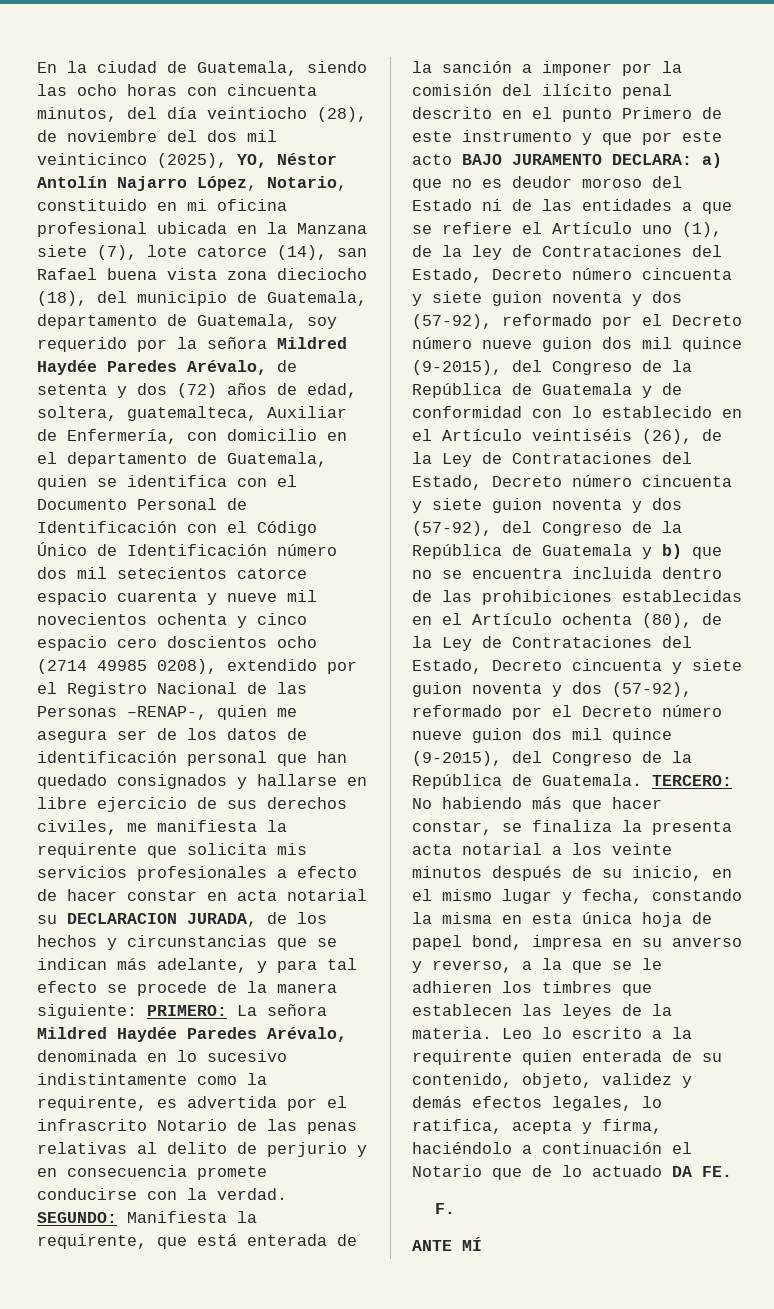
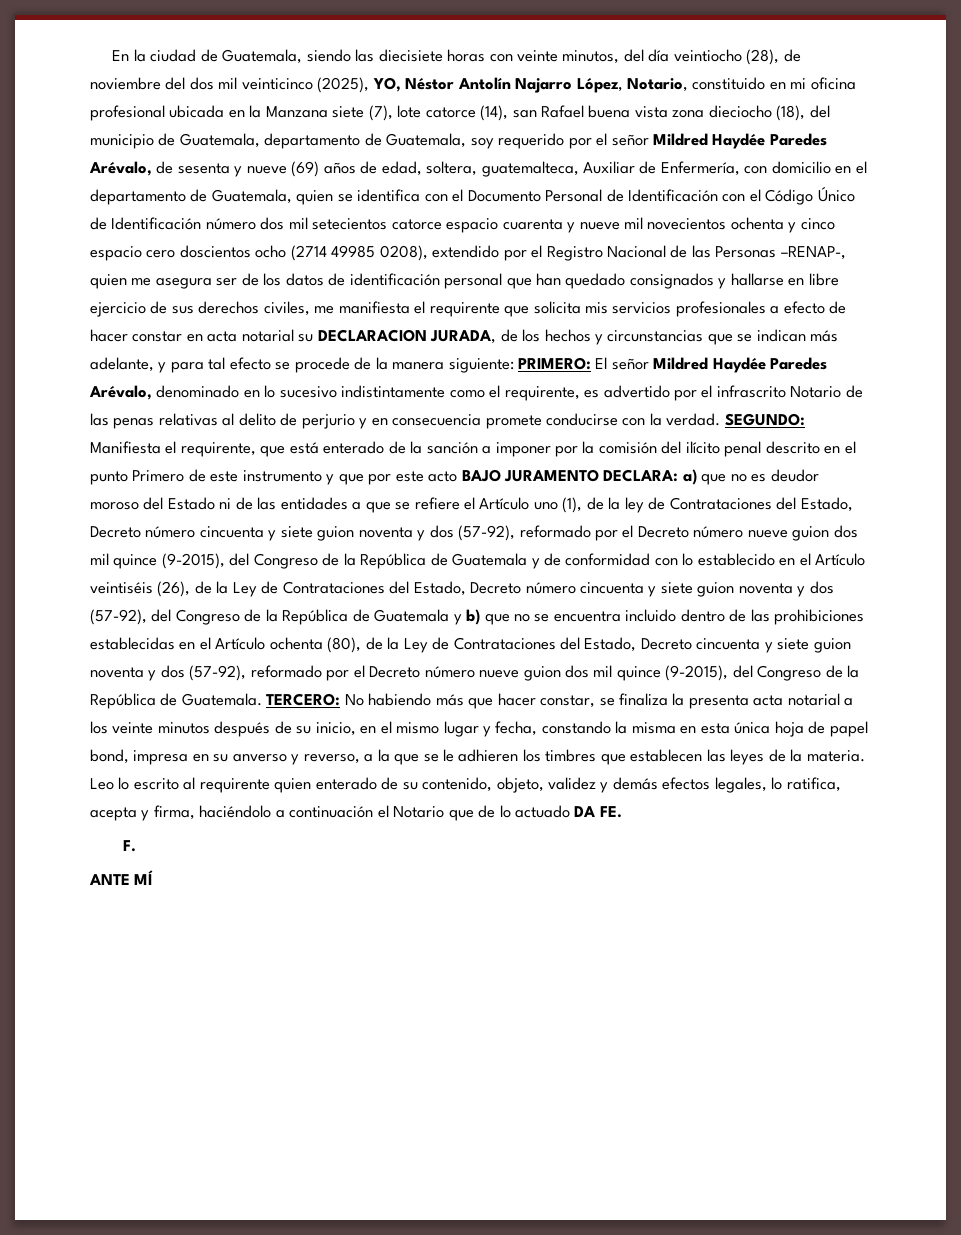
[77,84,117,96] ocho -> [378,49,443,62] diecisiete
[227,84,317,96] cincuenta -> [516,50,558,62] veinte
[177,337,267,349] la señora -> [596,133,649,146] el señor
[37,383,217,398] setenta y dos (72) -> [177,161,320,177] sesenta y nueve (69)
[267,820,287,832] la -> [414,301,426,314] el
[237,1004,327,1016] [37,1027,347,1042] [37,1050,137,1062] La señora Mildred Haydée Paredes Arévalo, denominada -> [595,357,828,373] [89,385,240,400] El señor Mildred Haydée Paredes Arévalo, denominado
[247,1073,267,1085] la -> [489,385,501,398] el
[187,1096,277,1108] advertida -> [603,385,670,398] advertido
[237,1211,257,1223] la -> [165,441,177,454] el
[247,1234,327,1246] enterada -> [323,441,385,454] enterado
[572,567,652,579] incluida -> [625,609,677,622] incluido
[652,1027,692,1039] a la -> [183,777,196,790] al
[582,1050,662,1062] enterada -> [315,777,377,790] enterado

